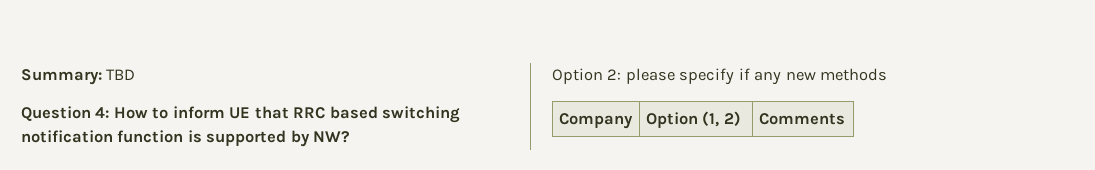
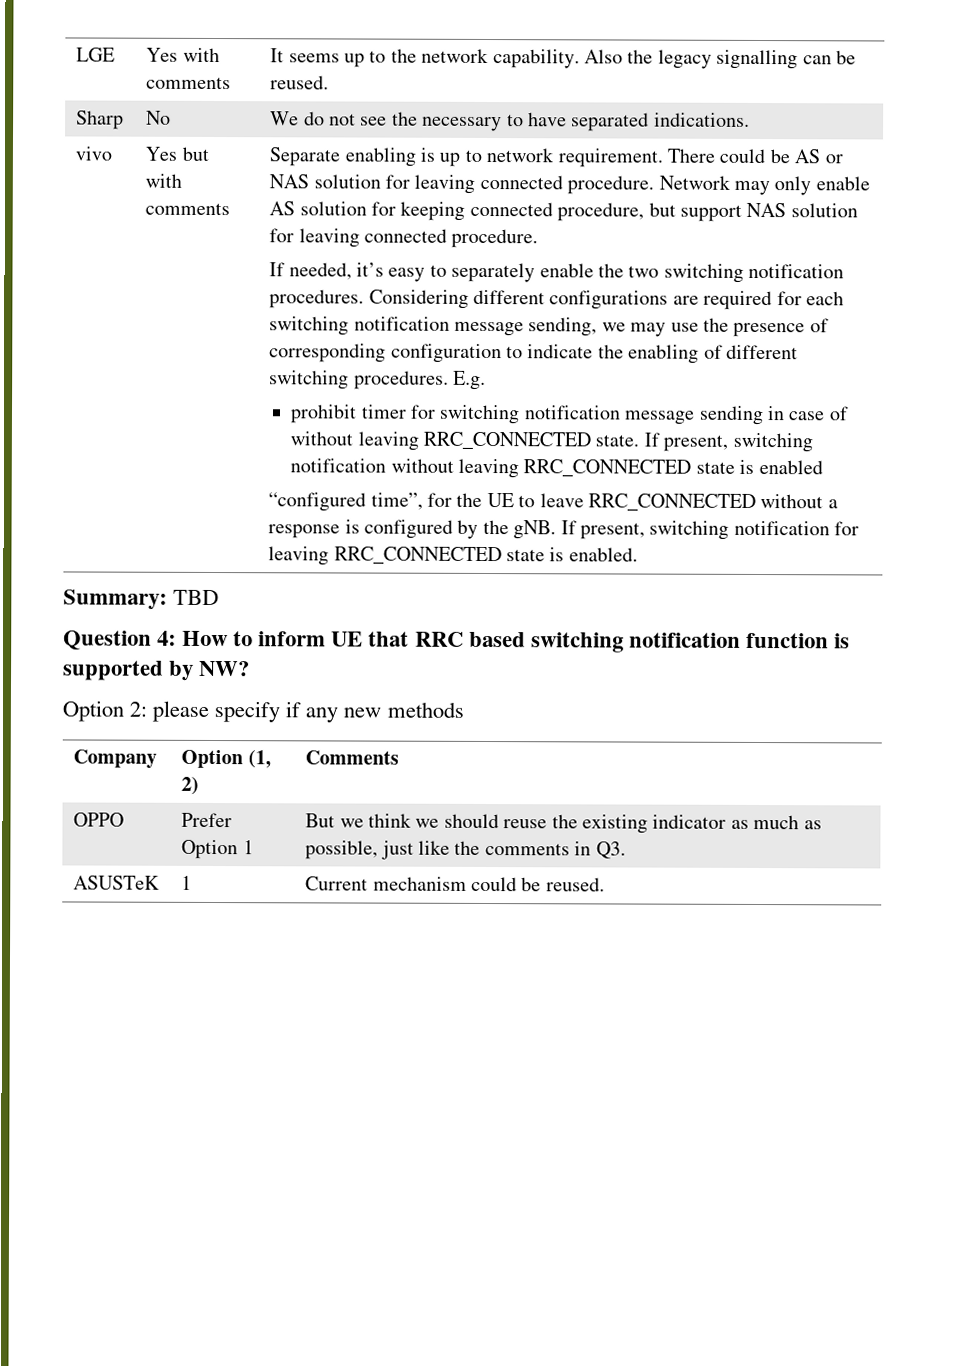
(21, 77) none -> [76,47,116,62] [146,47,220,63] [146,76,232,90] [270,48,857,70] [270,75,330,90] [76,110,125,130] [146,110,172,125] [270,111,750,132] [75,146,113,161] [145,146,209,161] [145,173,183,188] [145,202,231,216] [269,147,843,168] [269,174,870,196] [269,201,858,222] [269,228,539,249] [269,262,845,283] [269,289,845,311] [269,316,829,338] [269,343,799,364] [269,370,487,390] [290,404,849,426] [290,431,813,453] [290,458,823,479] [268,492,838,512] [268,519,860,540] [268,546,638,566] LGE | Yes with comments | It seems up to the network capability. Also the legacy signalling can be reused. // Sharp | No | We do not see the necessary to have separated indications. // vivo | Yes but with comments | Separate enabling is up to network requirement. There could be AS or NAS solution for leaving connected procedure. Network may only enable AS solution for keeping connected procedure, but support NAS solution for leaving connected procedure. // If needed, it’s easy to separately enable the two switching notification procedures. Considering different configurations are required for each switching notification message sending, we may use the presence of corresponding configuration to indicate the enabling of different switching procedures. E.g. // prohibit timer for switching notification message sending in case of without leaving RRC_CONNECTED state. If present, switching notification without leaving RRC_CONNECTED state is enabled // “configured time”, for the UE to leave RRC_CONNECTED without a response is configured by the gNB. If present, switching notification for leaving RRC_CONNECTED state is enabled. //
(845, 119) none -> [73,812,125,827] [181,812,233,828] [181,839,254,860] [305,813,822,834] [305,840,626,860] [73,875,161,890] [181,875,193,890] [305,876,605,892] // OPPO | Prefer Option 1 | But we think we should reuse the existing indicator as much as possible, just like the comments in Q3. // ASUSTeK | 1 | Current mechanism could be reused.

